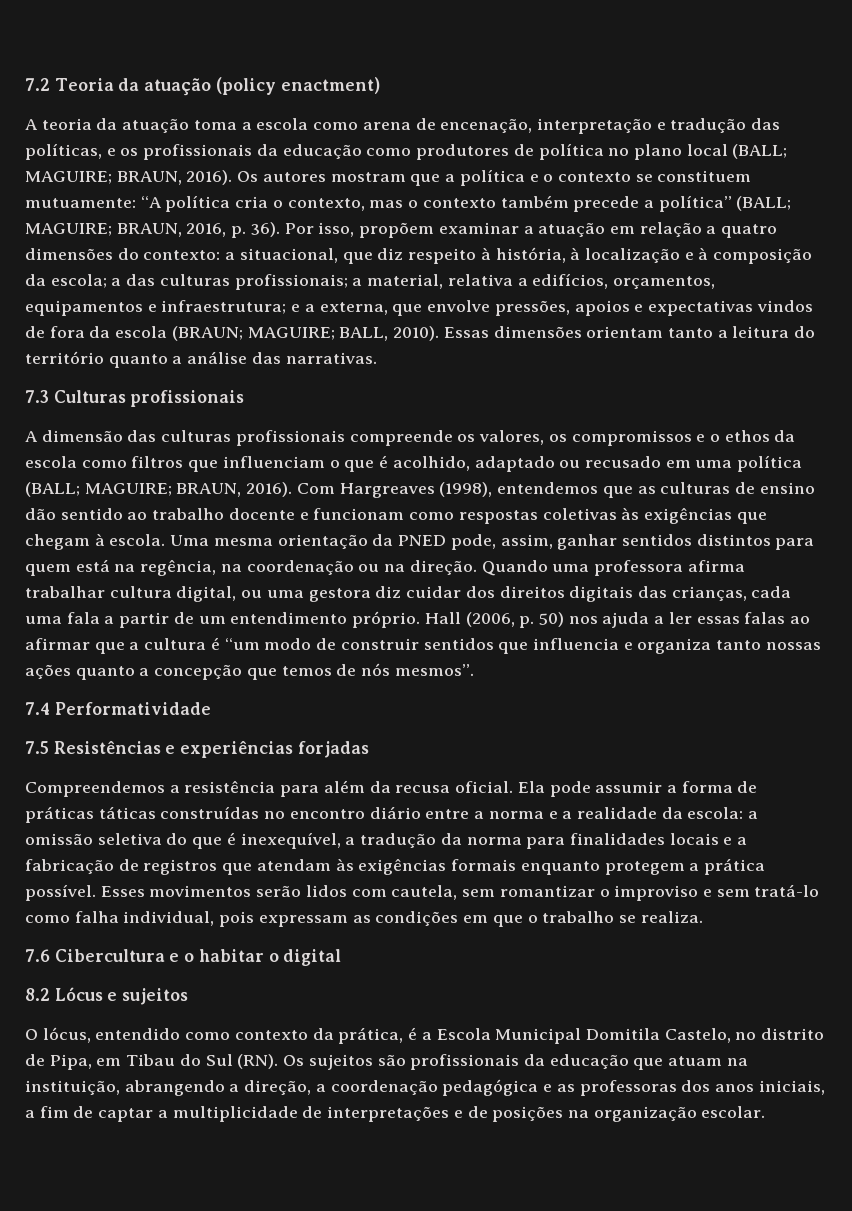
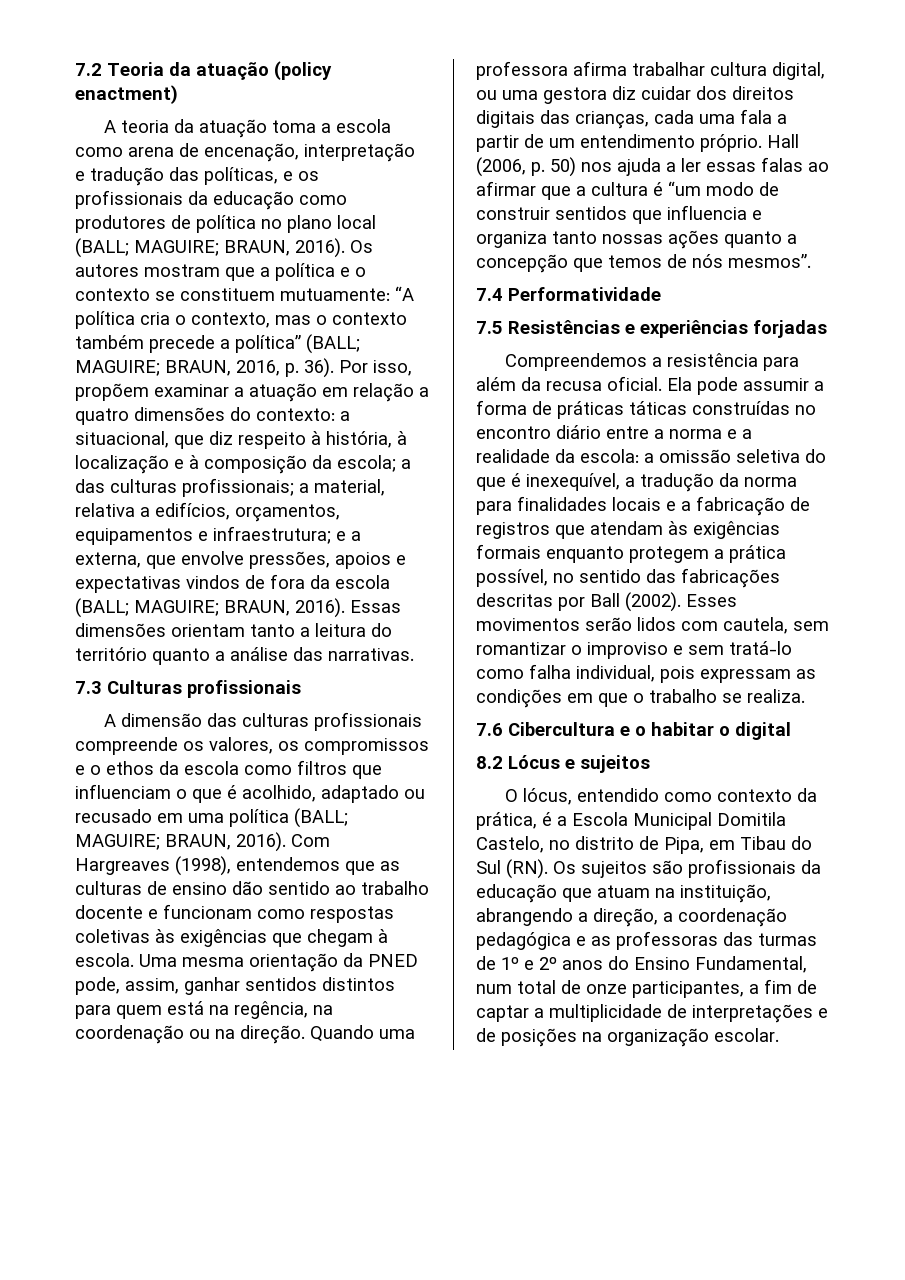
[171,326,440,341] (BRAUN; MAGUIRE; BALL, 2010). -> [75,598,345,618] (BALL; MAGUIRE; BRAUN, 2016).
[25,884,96,901] possível. -> [476,568,780,588] [476,592,681,612] possível, no sentido das fabricações descritas por Ball (2002).
[681,1080,825,1095] dos anos iniciais, -> [723,932,817,946] [476,956,807,973] [476,980,744,998] das turmas de 1º e 2º anos do Ensino Fundamental, num total de onze participantes,

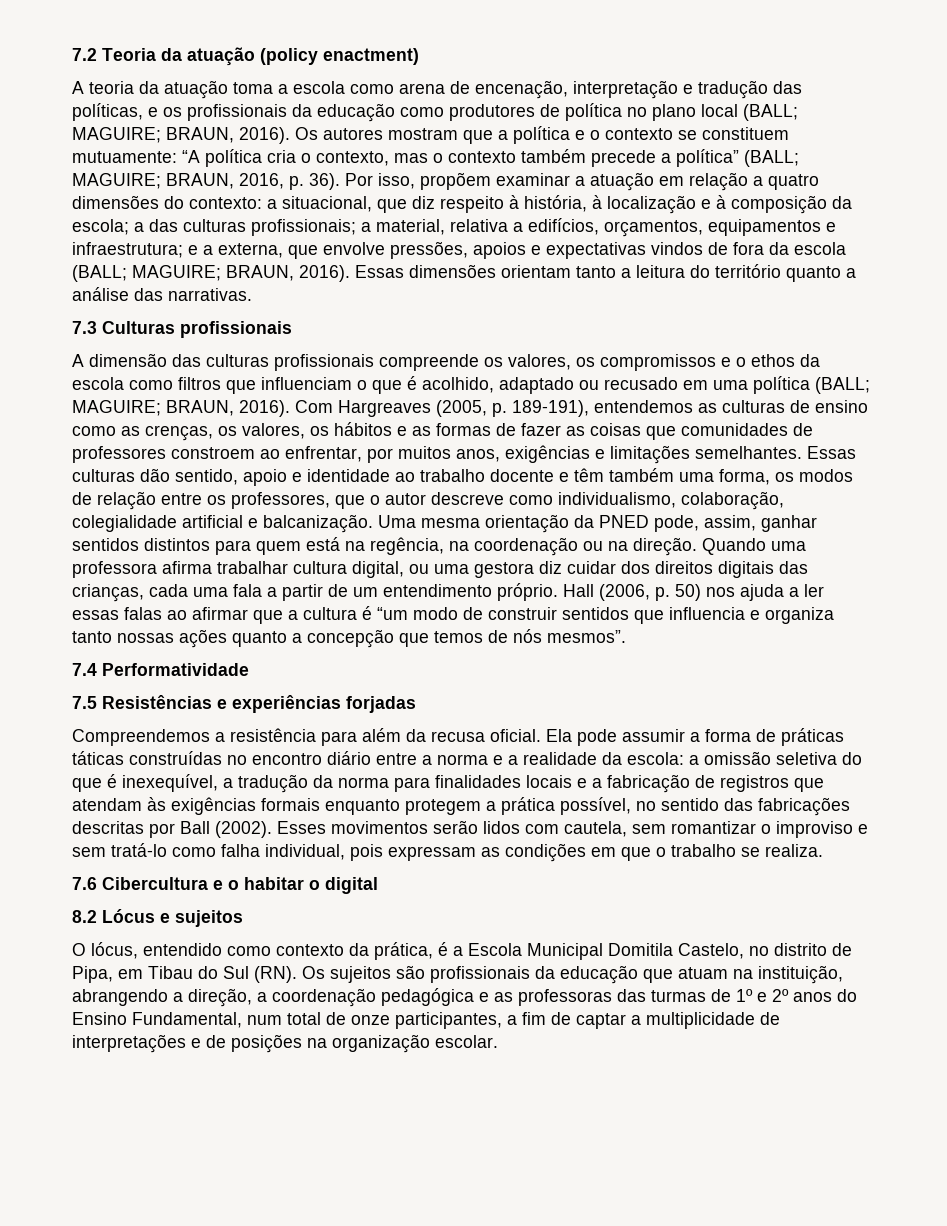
[175,856,400,876] [75,881,429,895] [75,904,394,923] [75,929,388,947] [75,953,134,967] (1998), entendemos que as culturas de ensino dão sentido ao trabalho docente e funcionam como respostas coletivas às exigências que chegam à escola. -> [436,400,868,417] [72,422,813,441] [72,445,856,464] [72,468,853,486] [72,491,784,510] [72,514,373,533] (2005, p. 189-191), entendemos as culturas de ensino como as crenças, os valores, os hábitos e as formas de fazer as coisas que comunidades de professores constroem ao enfrentar, por muitos anos, exigências e limitações semelhantes. Essas culturas dão sentido, apoio e identidade ao trabalho docente e têm também uma forma, os modos de relação entre os professores, que o autor descreve como individualismo, colaboração, colegialidade artificial e balcanização.

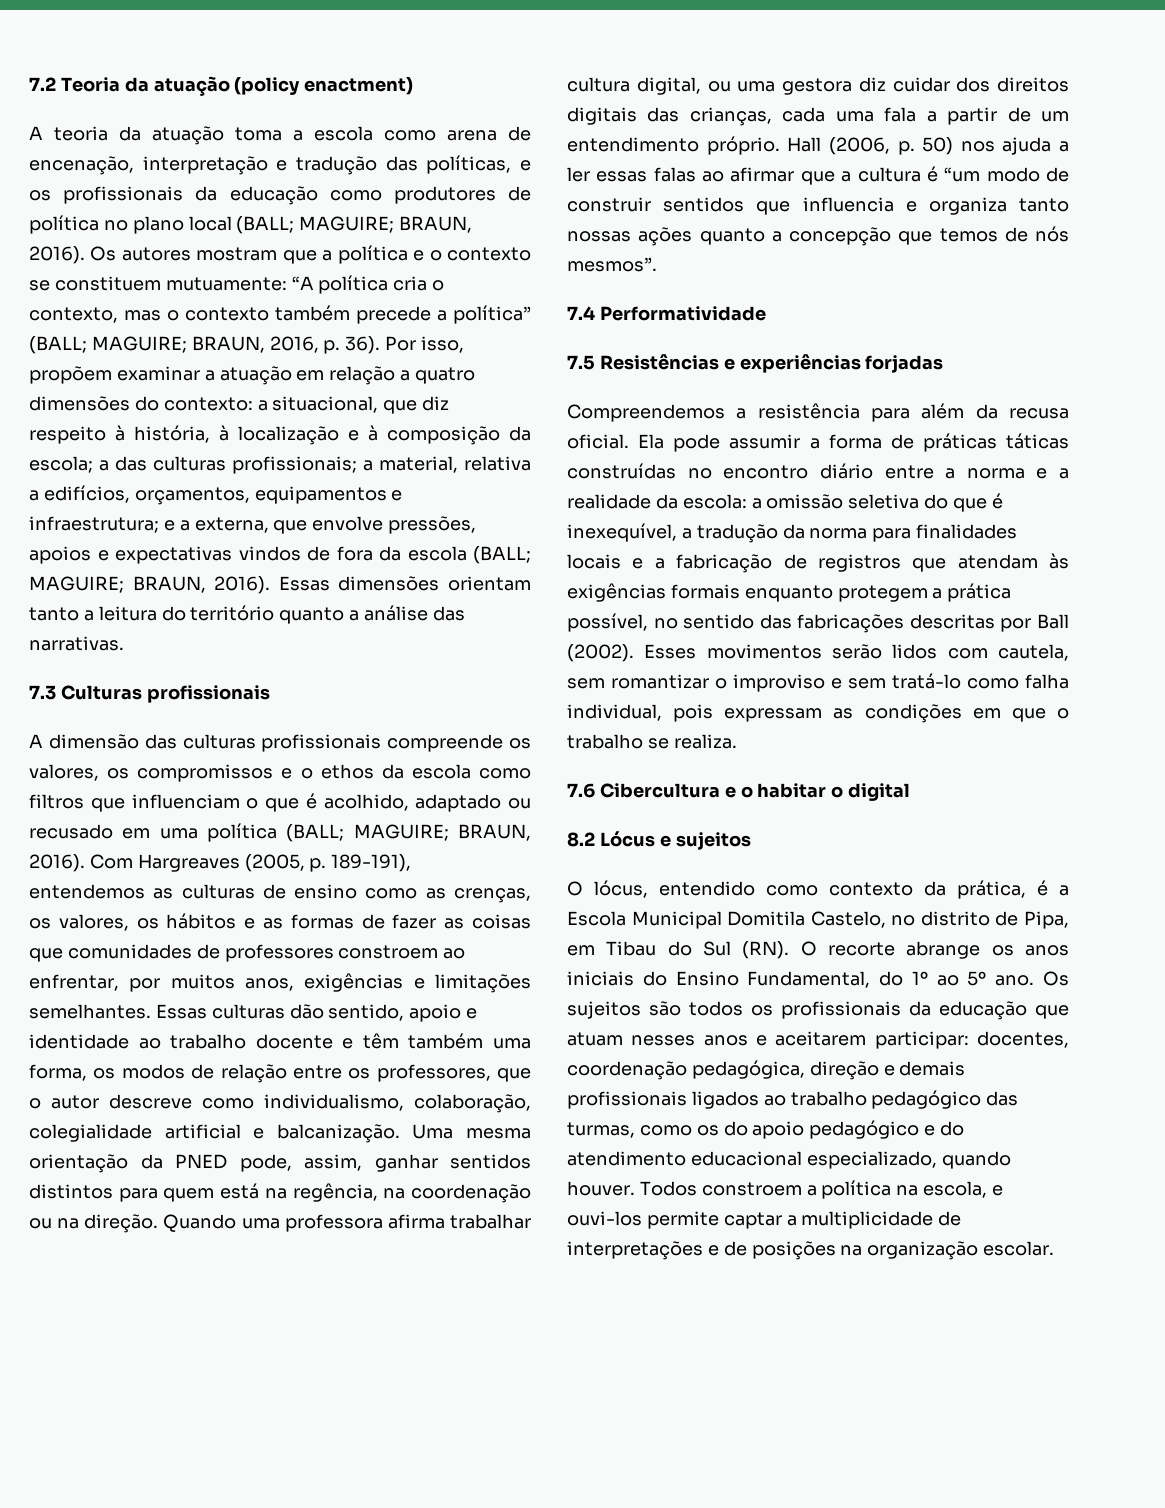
(297, 974) none -> [800,941,1069,959] [567,971,1035,988] O recorte abrange os anos iniciais do Ensino Fundamental, do 1º ao 5º ano.
(425, 972) none -> [689,1001,773,1016] todos os
[733,965,843,984] [72,988,857,1007] [72,1012,571,1029] na instituição, abrangendo a direção, a coordenação pedagógica e as professoras das turmas de 1º e 2º anos do Ensino Fundamental, num total de onze participantes, a fim de -> [631,1031,1069,1049] [567,1060,966,1080] [567,1090,1019,1109] [567,1120,965,1139] [567,1151,1011,1169] [567,1180,1004,1199] [567,1211,719,1229] nesses anos e aceitarem participar: docentes, coordenação pedagógica, direção e demais profissionais ligados ao trabalho pedagógico das turmas, como os do apoio pedagógico e do atendimento educacional especializado, quando houver. Todos constroem a política na escola, e ouvi-los permite

